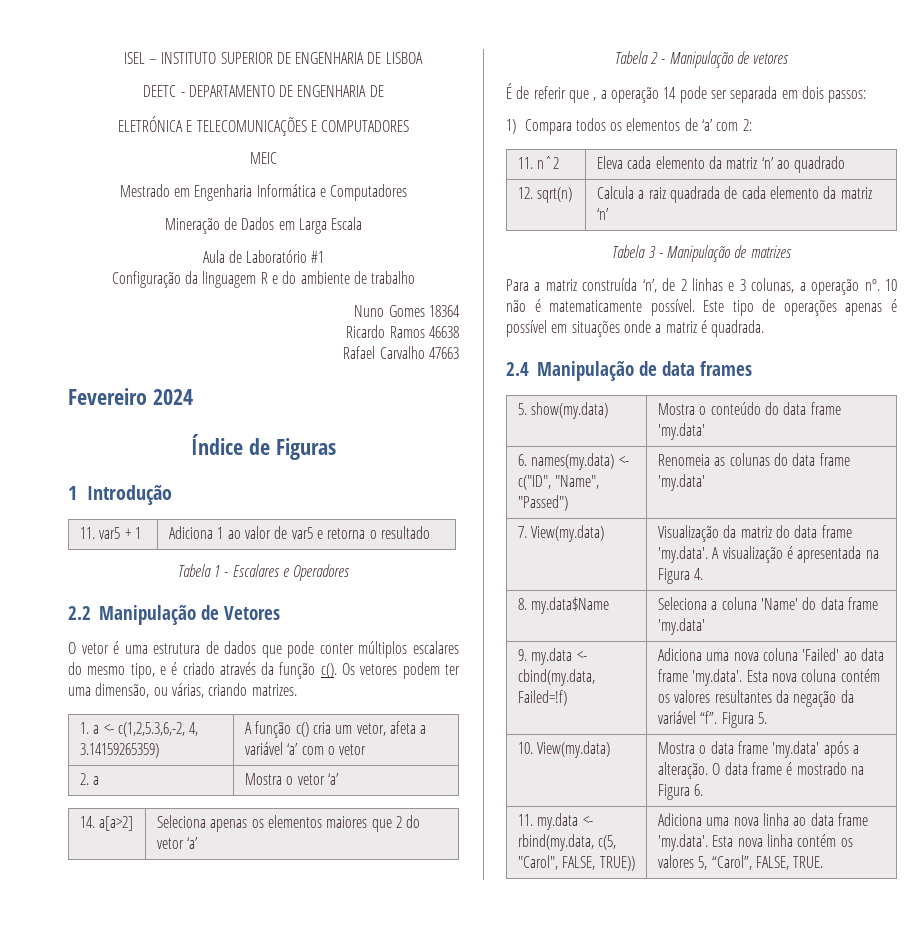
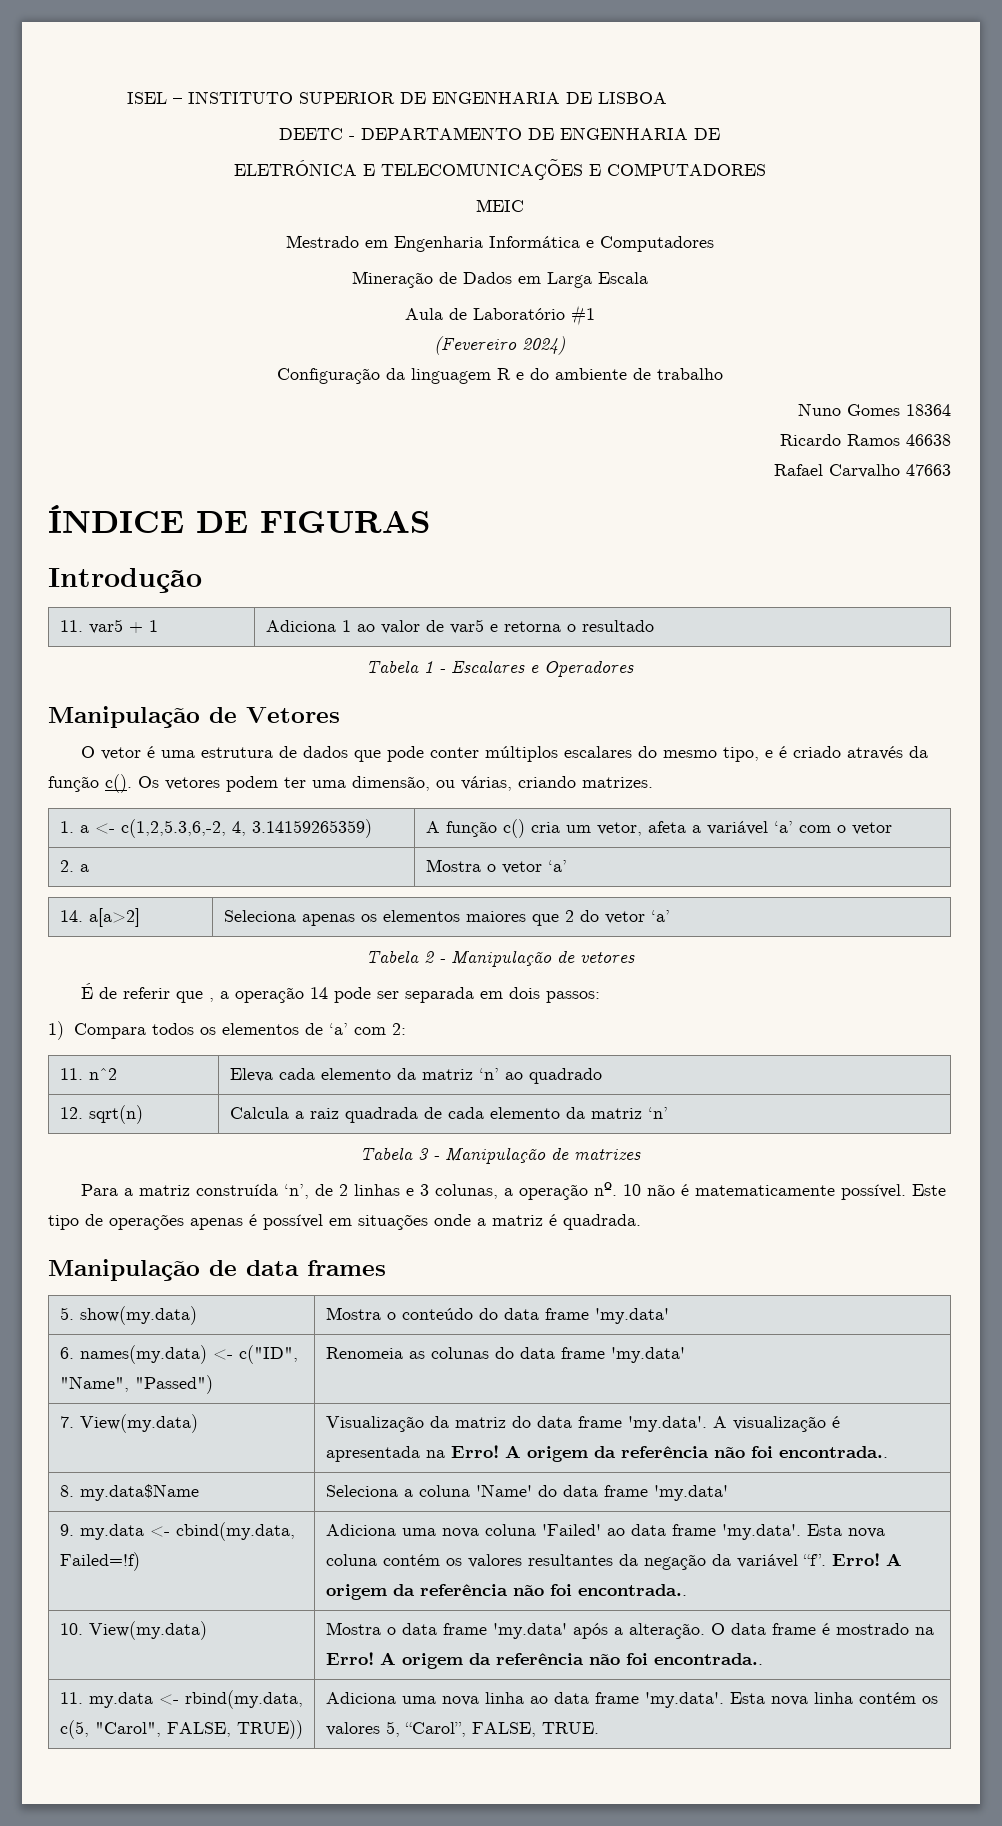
(325, 257) none -> [434,336,565,355] // (Fevereiro 2024)
[68,388,193,405] [191,434,336,460] [68,486,77,500] Fevereiro 2024 // Índice de Figuras // 1 -> [48,505,430,533] ÍNDICE DE FIGURAS //
[68,606,91,620] 2.2 -> (634, 668) none
[506,362,529,376] 2.4 -> (641, 1222) none
[657,568,704,584] Figura 4. -> [450,1445,888,1462] Erro! A origem da referência não foi encontrada..
[721,712,767,728] Figura 5. -> [831,1553,902,1566] [325,1584,687,1600] Erro! A origem da referência não foi encontrada..
[657,784,704,800] Figura 6. -> [325,1652,763,1669] Erro! A origem da referência não foi encontrada..

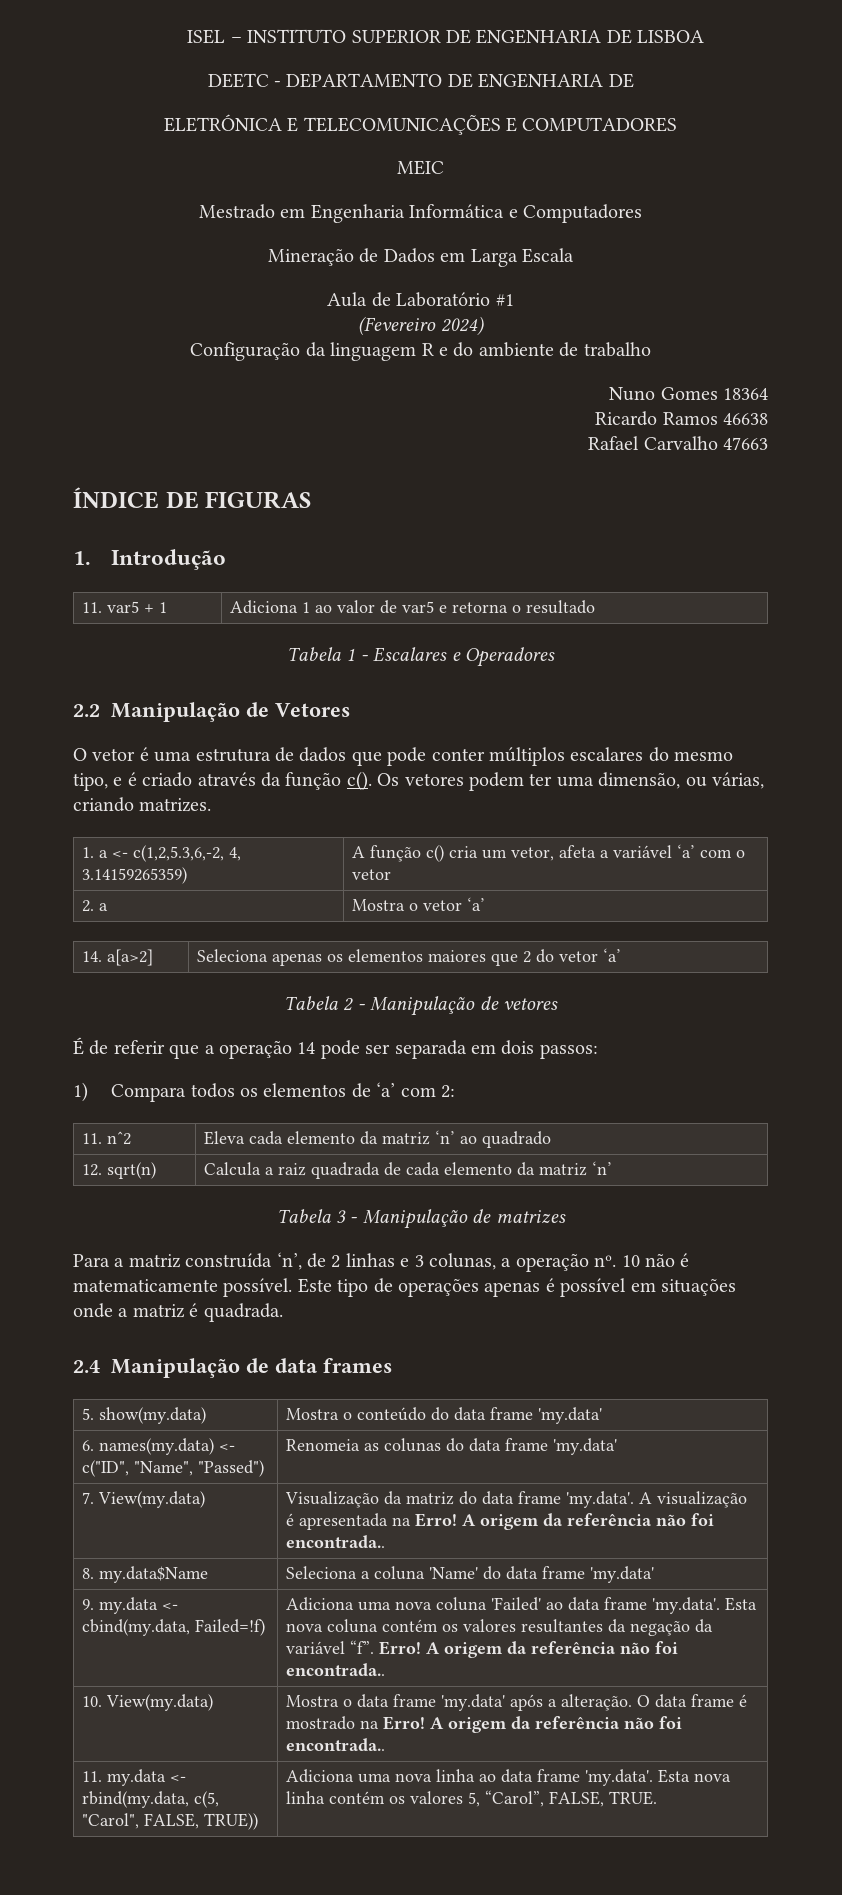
(430, 522) none -> [73,551,91,565] 1.
(634, 668) none -> [73,704,100,717] 2.2
[208,998,214,1002] , -> (200, 1051) none
(641, 1222) none -> [73,1360,100,1373] 2.4

